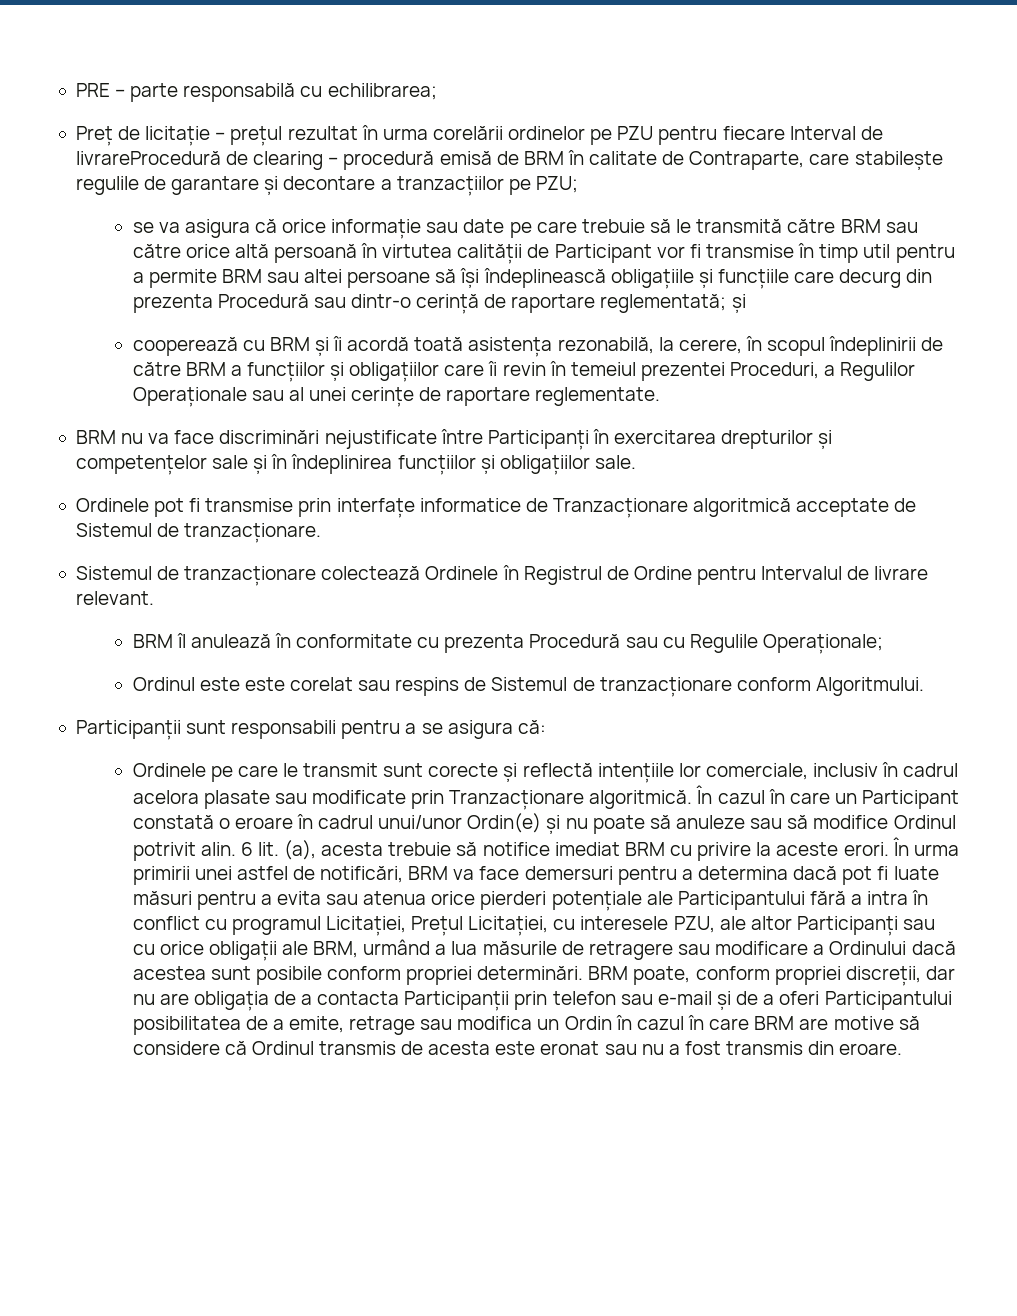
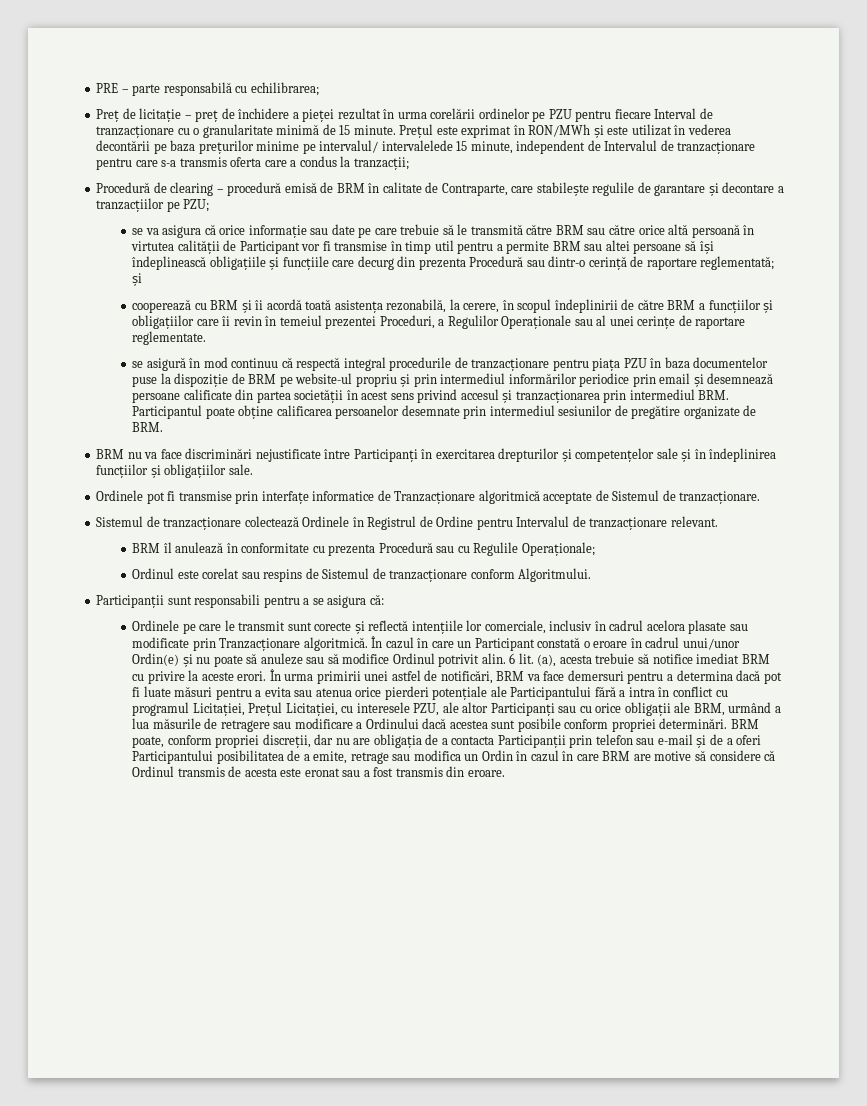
[230,126,283,146] prețul -> [195,108,335,122] preț de închidere a pieței
[75,151,221,165] livrareProcedură -> [96,124,731,138] [96,140,756,154] [96,156,409,170] [96,182,151,193] tranzacționare cu o granularitate minimă de 15 minute. Prețul este exprimat în RON/MWh și este utilizat în vederea decontării pe baza prețurilor minime pe intervalul/ intervalelede 15 minute, independent de Intervalul de tranzacționare pentru care s-a transmis oferta care a condus la tranzacții; // Procedură
(661, 396) none -> [132,357,769,371] [132,373,774,387] [132,389,730,403] [132,405,757,419] [132,422,164,432] // se asigură în mod continuu că respectă integral procedurile de tranzacționare pentru piața PZU în baza documentelor puse la dispoziție de BRM pe website-ul propriu și prin intermediul informărilor periodice prin email și desemnează persoane calificate din partea societății în acest sens privind accesul și tranzacționarea prin intermediul BRM. Participantul poate obține calificarea persoanelor desemnate prin intermediul sesiunilor de pregătire organizate de BRM.
[874,566,929,580] livrare -> [589,517,668,530] tranzacționare
[244,677,285,691] este -> (199, 574) none
[641,1044,664,1055] nu -> (361, 773) none

